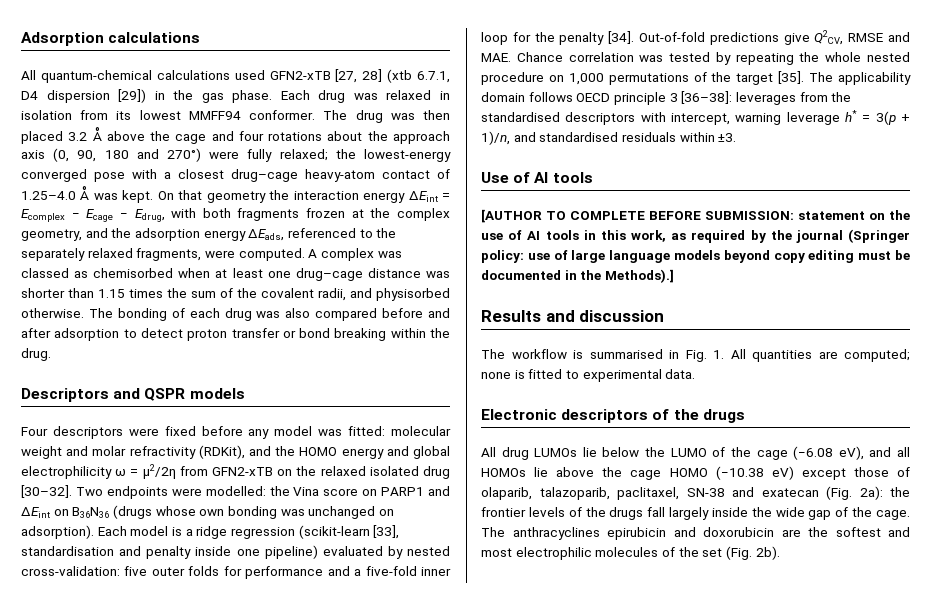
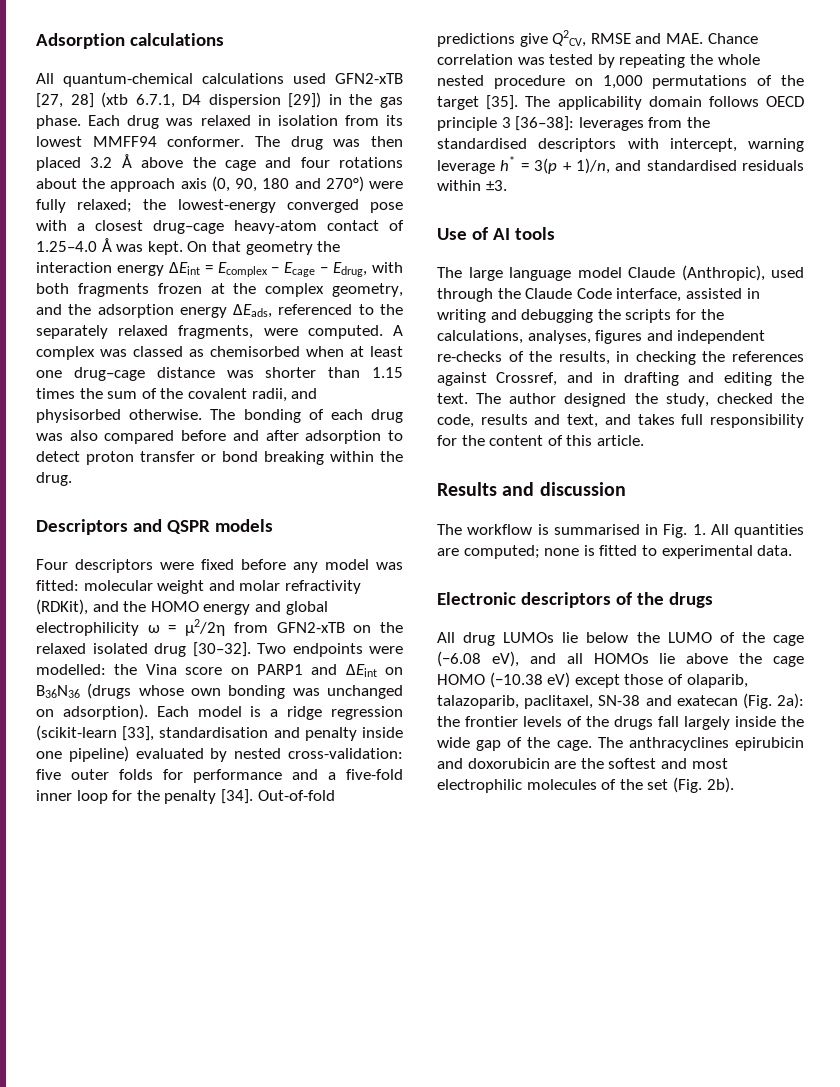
[481,209,910,223] [481,229,910,243] [481,250,911,263] [481,269,674,283] [AUTHOR TO COMPLETE BEFORE SUBMISSION: statement on the use of AI tools in this work, as required by the journal (Springer policy: use of large language models beyond copy editing must be documented in the Methods).] -> [437,265,804,281] [437,288,760,302] [437,309,724,323] [437,330,766,344] [437,351,804,365] [437,372,804,386] [437,393,804,407] [437,414,804,428] [437,435,644,446] The large language model Claude (Anthropic), used through the Claude Code interface, assisted in writing and debugging the scripts for the calculations, analyses, figures and independent re-checks of the results, in checking the references against Crossref, and in drafting and editing the text. The author designed the study, checked the code, results and text, and takes full responsibility for the content of this article.

